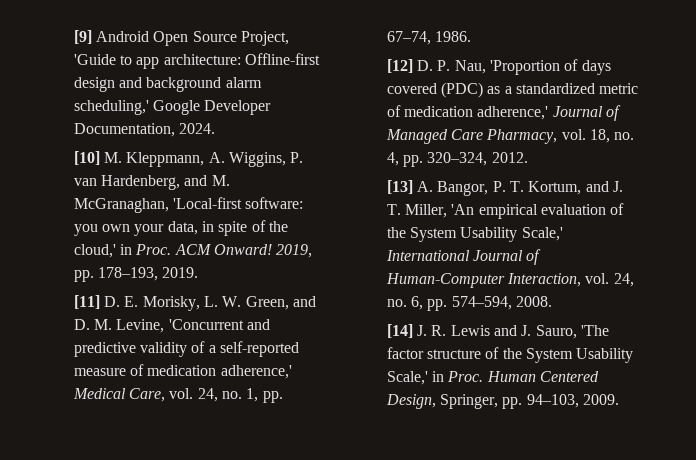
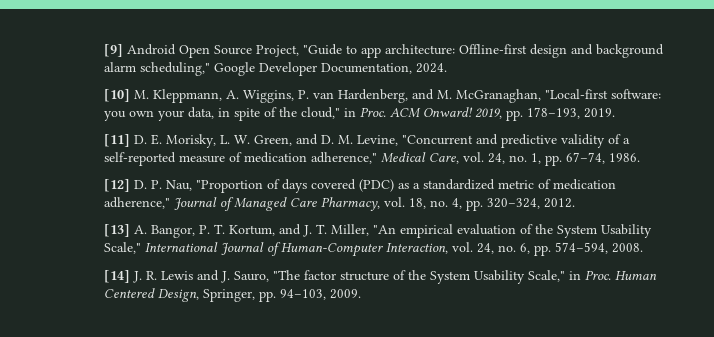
[73,54,116,65] 'Guide -> [302,44,342,55] "Guide
[73,100,149,115] scheduling,' -> [139,62,210,76] scheduling,"
[172,197,242,209] 'Local-first -> [544,89,608,99] "Local-first
[73,244,116,258] cloud,' -> [300,107,340,119] cloud,"
[168,319,244,330] 'Concurrent -> [401,135,473,145] "Concurrent
[220,365,292,379] adherence,' -> [310,152,377,164] adherence,"
[489,60,560,75] 'Proportion -> [195,180,263,193] "Proportion
[477,106,549,120] adherence,' -> [103,197,170,209] adherence,"
[451,204,475,215] 'An -> [372,225,396,234] "An
[521,227,563,241] Scale,' -> [103,242,141,254] Scale,"
[580,325,609,336] 'The -> [272,270,300,280] "The
[386,371,428,385] Scale,' -> [527,270,565,282] Scale,"

